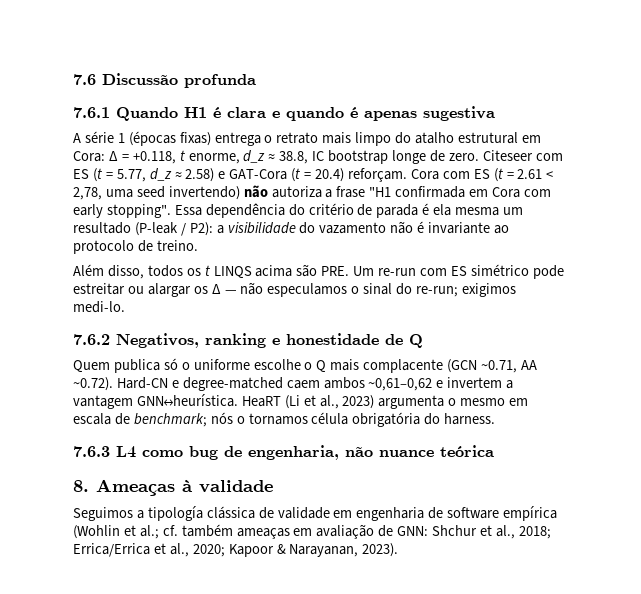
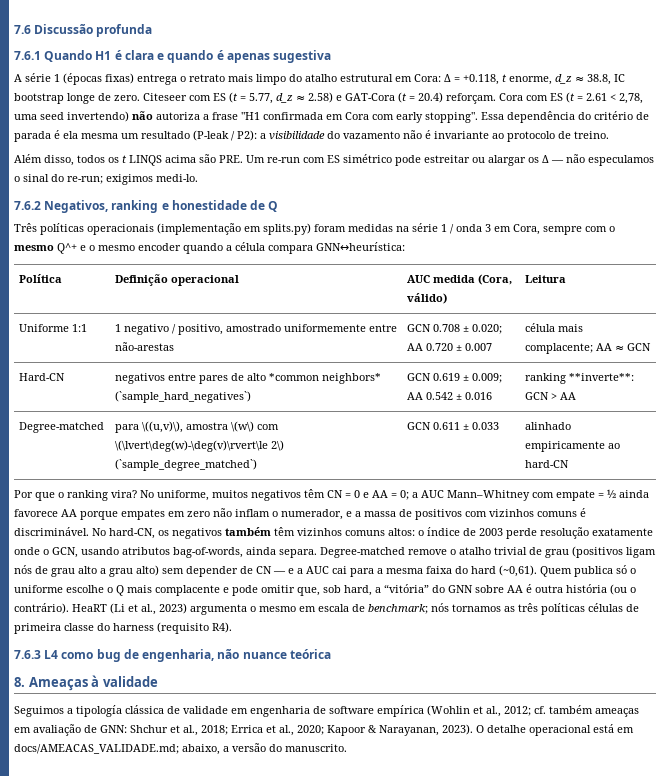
(423, 341) none -> [14,223,615,235] [14,242,405,254] [19,274,63,283] [115,274,240,286] [407,274,513,285] [407,293,448,304] [525,275,567,283] [19,324,88,332] [115,324,398,335] [115,342,175,351] [407,324,503,334] [407,343,493,351] [525,323,584,332] [525,343,652,354] [19,373,66,381] [115,373,382,384] [115,391,252,403] [407,373,503,383] [407,392,493,400] [525,373,635,384] [525,392,577,400] [19,422,105,433] [115,421,280,433] [115,440,285,452] [115,459,258,471] [407,422,500,430] [525,422,572,430] [525,441,621,452] [525,460,570,468] [14,489,649,501] [14,508,586,520] [14,527,653,539] [14,546,656,558] [14,565,537,577] Três políticas operacionais (implementação em splits.py) foram medidas na série 1 / onda 3 em Cora, sempre com o mesmo Q^+ e o mesmo encoder quando a célula compara GNN↔heurística: // Política | Definição operacional | AUC medida (Cora, válido) | Leitura // Uniforme 1:1 | 1 negativo / positivo, amostrado uniformemente entre não-arestas | GCN 0.708 ± 0.020; AA 0.720 ± 0.007 | célula mais complacente; AA ≈ GCN // Hard-CN | negativos entre pares de alto *common neighbors* (`sample_hard_negatives`) | GCN 0.619 ± 0.009; AA 0.542 ± 0.016 | ranking **inverte**: GCN > AA // Degree-matched | para \((u,v)\), amostra \(w\) com \(\lvert\deg(w)-\deg(v)\rvert\le 2\) (`sample_degree_matched`) | GCN 0.611 ± 0.033 | alinhado empiricamente ao hard-CN // Por que o ranking vira? No uniforme, muitos negativos têm CN = 0 e AA = 0; a AUC Mann–Whitney com empate = ½ ainda favorece AA porque empates em zero não inflam o numerador, e a massa de positivos com vizinhos comuns é discriminável. No hard-CN, os negativos também têm vizinhos comuns altos: o índice de 2003 perde resolução exatamente onde o GCN, usando atributos bag-of-words, ainda separa. Degree-matched remove o atalho trivial de grau (positivos ligam nós de grau alto a grau alto) sem depender de CN — e a AUC cai para a mesma faixa do hard (~0,61).
[447,359,537,373] [73,377,514,391] [73,394,238,409] (GCN ~0.71, AA ~0.72). Hard-CN e degree-matched caem ambos ~0,61–0,62 e invertem a vantagem GNN↔heurística. -> [223,584,636,596] [14,603,69,614] e pode omitir que, sob hard, a “vitória” do GNN sobre AA é outra história (ou o contrário).
[236,412,496,427] o tornamos célula obrigatória do harness. -> [452,603,639,615] [14,622,232,634] tornamos as três políticas células de primeira classe do harness (requisito R4).
[139,525,159,539] al.; -> [486,706,531,717] al., 2012;
[73,543,150,557] Errica/Errica -> [231,725,263,733] Errica
(399, 550) none -> [476,724,634,736] [14,743,347,755] O detalhe operacional está em docs/AMEACAS_VALIDADE.md; abaixo, a versão do manuscrito.

